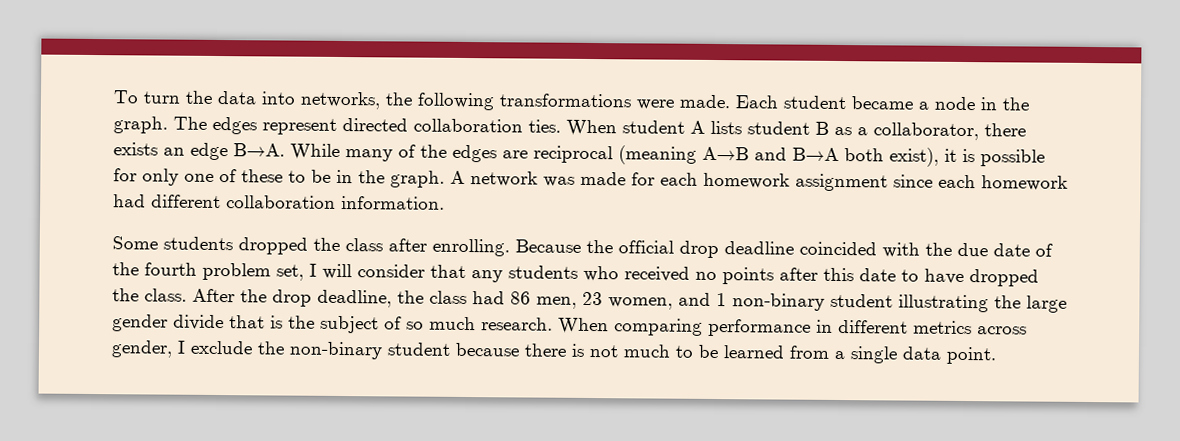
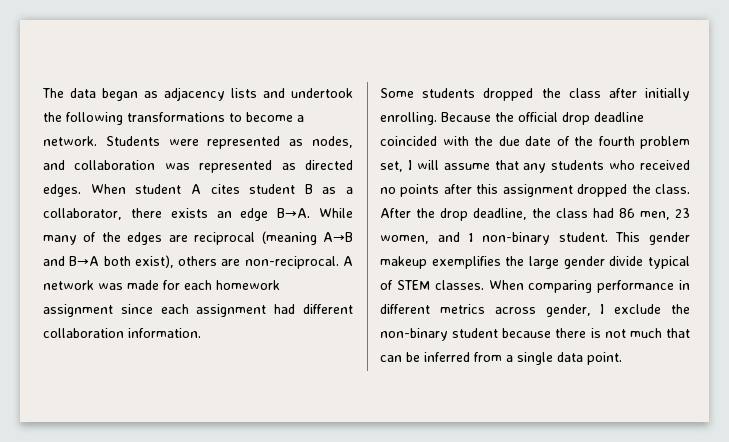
[113,90,1030,111] [113,116,561,135] To turn the data into networks, the following transformations were made. Each student became a node in the graph. The edges represent directed collaboration ties. -> [42,87,353,101] [43,112,304,125] [43,136,354,149] [43,160,353,173] [43,184,81,197] The data began as adjacency lists and undertook the following transformations to become a network. Students were represented as nodes, and collaboration was represented as directed edges.
[710,120,742,135] lists -> [210,184,240,194] cites
[944,148,1045,167] [113,168,445,188] it is possible for only one of these to be in the graph. -> [178,256,339,269] others are non-reciprocal.
[981,175,1068,191] homework -> [196,304,267,317] assignment
(427, 245) none -> [645,88,690,101] initially
[357,264,425,278] consider -> [443,163,490,170] assume
[859,268,964,285] date to have -> [502,184,573,197] assignment
[830,293,1067,313] [112,314,553,334] student illustrating the large gender divide that is the subject of so much research. -> [558,232,690,245] [380,256,690,269] [380,280,484,290] student. This gender makeup exemplifies the large gender divide typical of STEM classes.
[675,344,785,359] to be learned -> [666,328,690,338] [380,352,470,362] that can be inferred

